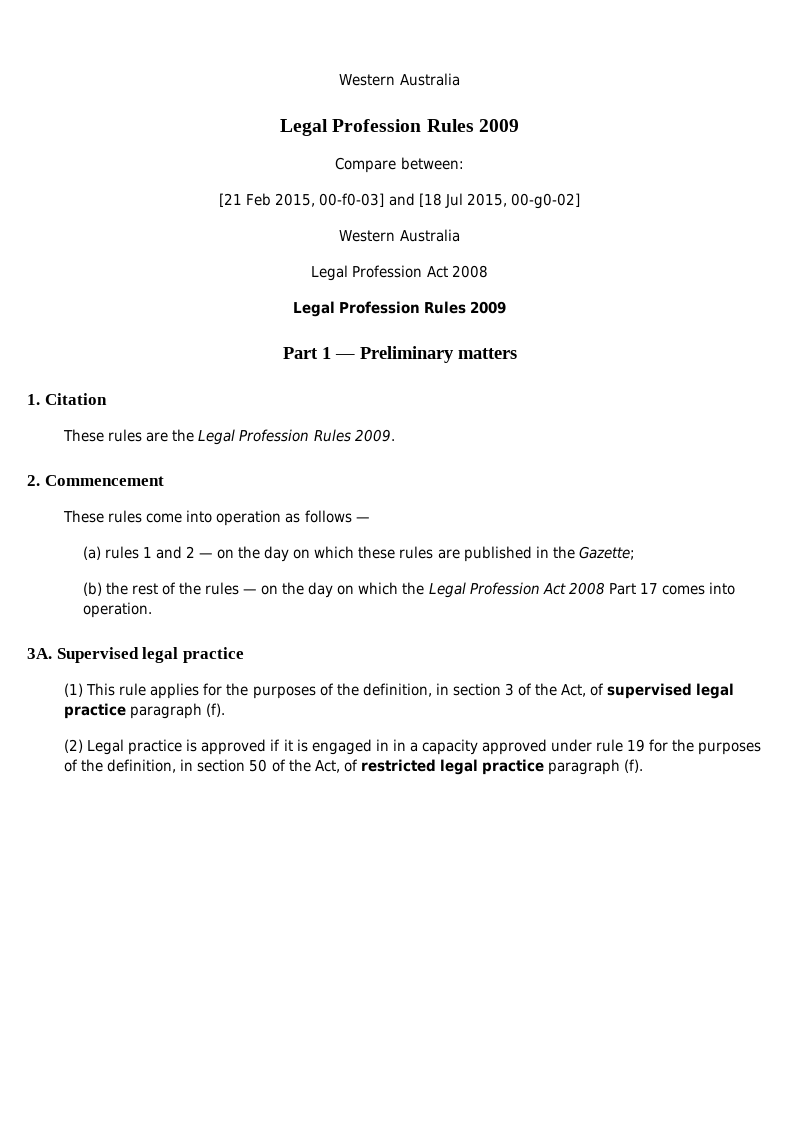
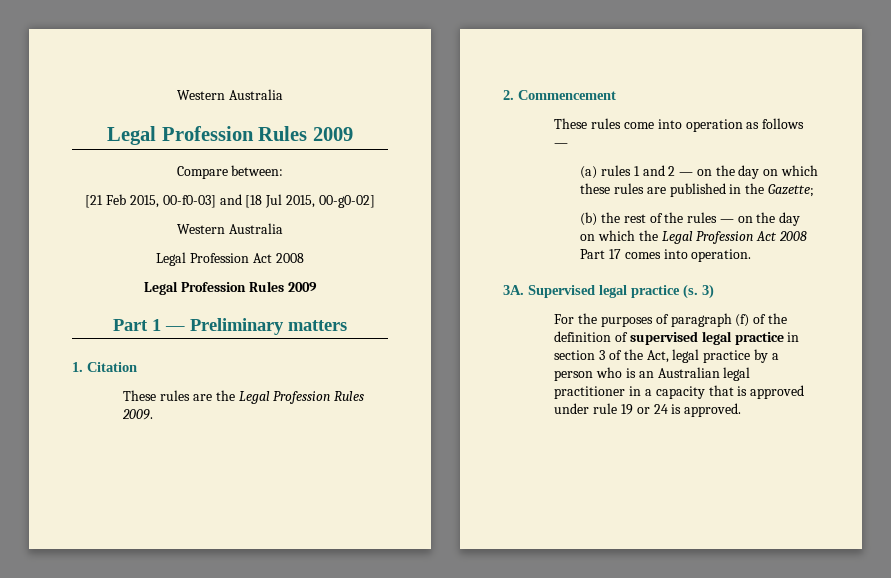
[64,683,432,699] // (1) This rule applies for the purposes of the definition, -> [683,284,714,299] [554,313,787,327] [554,331,784,345] (s. 3) // For the purposes of paragraph (f) of the definition of supervised legal practice
[590,683,735,699] [64,703,226,719] [64,739,389,755] of supervised legal practice paragraph (f). // (2) Legal practice is approved if it is engaged in -> [672,349,779,363] [554,367,751,381] [554,386,626,399] legal practice by a person who is an Australian legal practitioner
(478, 747) none -> [708,385,748,396] that is
[649,739,762,755] [64,759,643,775] for the purposes of the definition, in section 50 of the Act, of restricted legal practice paragraph (f). -> [636,403,742,417] or 24 is approved.

